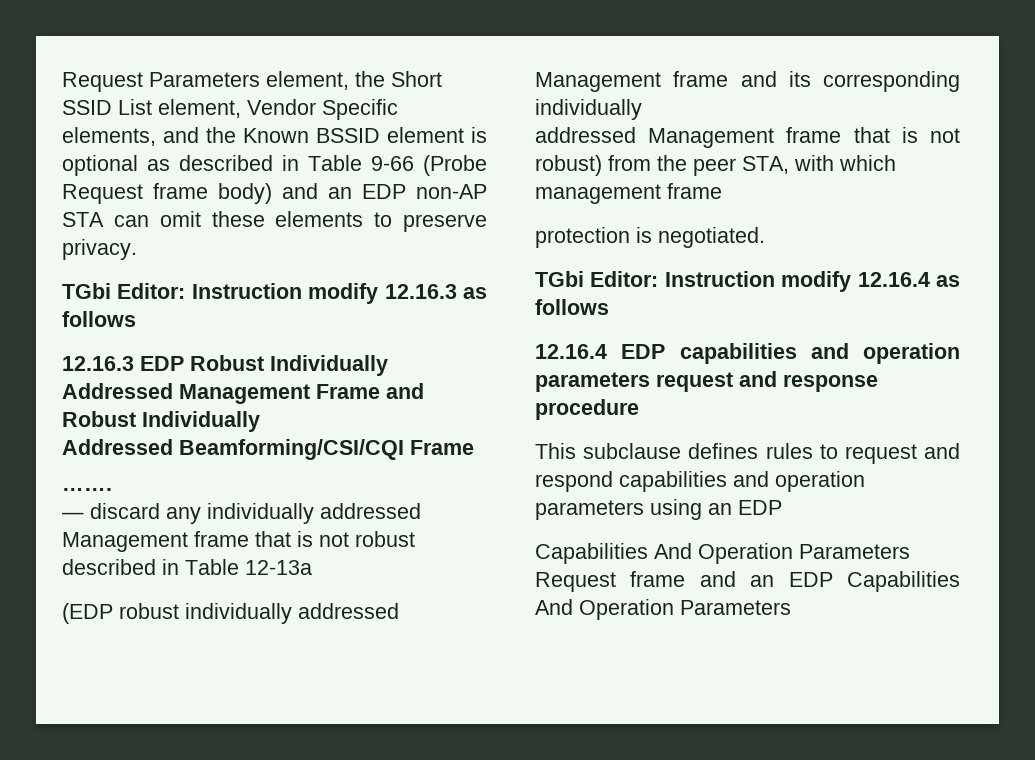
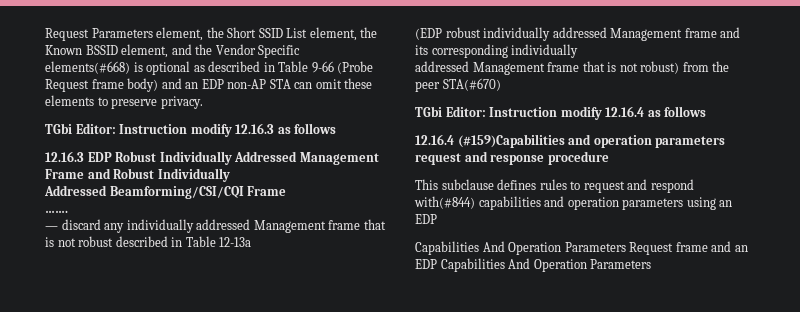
[247,99,398,120] [62,127,464,146] Vendor Specific elements, and the Known BSSID element -> [360,27,378,38] [45,44,301,58] [45,61,130,74] the Known BSSID element, and the Vendor Specific elements(#668)
[742,155,896,174] [535,183,722,204] [535,227,765,248] STA, with which management frame // protection is negotiated. -> [442,78,501,91] STA(#670)
[621,343,797,364] EDP capabilities -> [457,134,565,148] (#159)Capabilities
(613, 481) none -> [414,196,475,209] with(#844)

